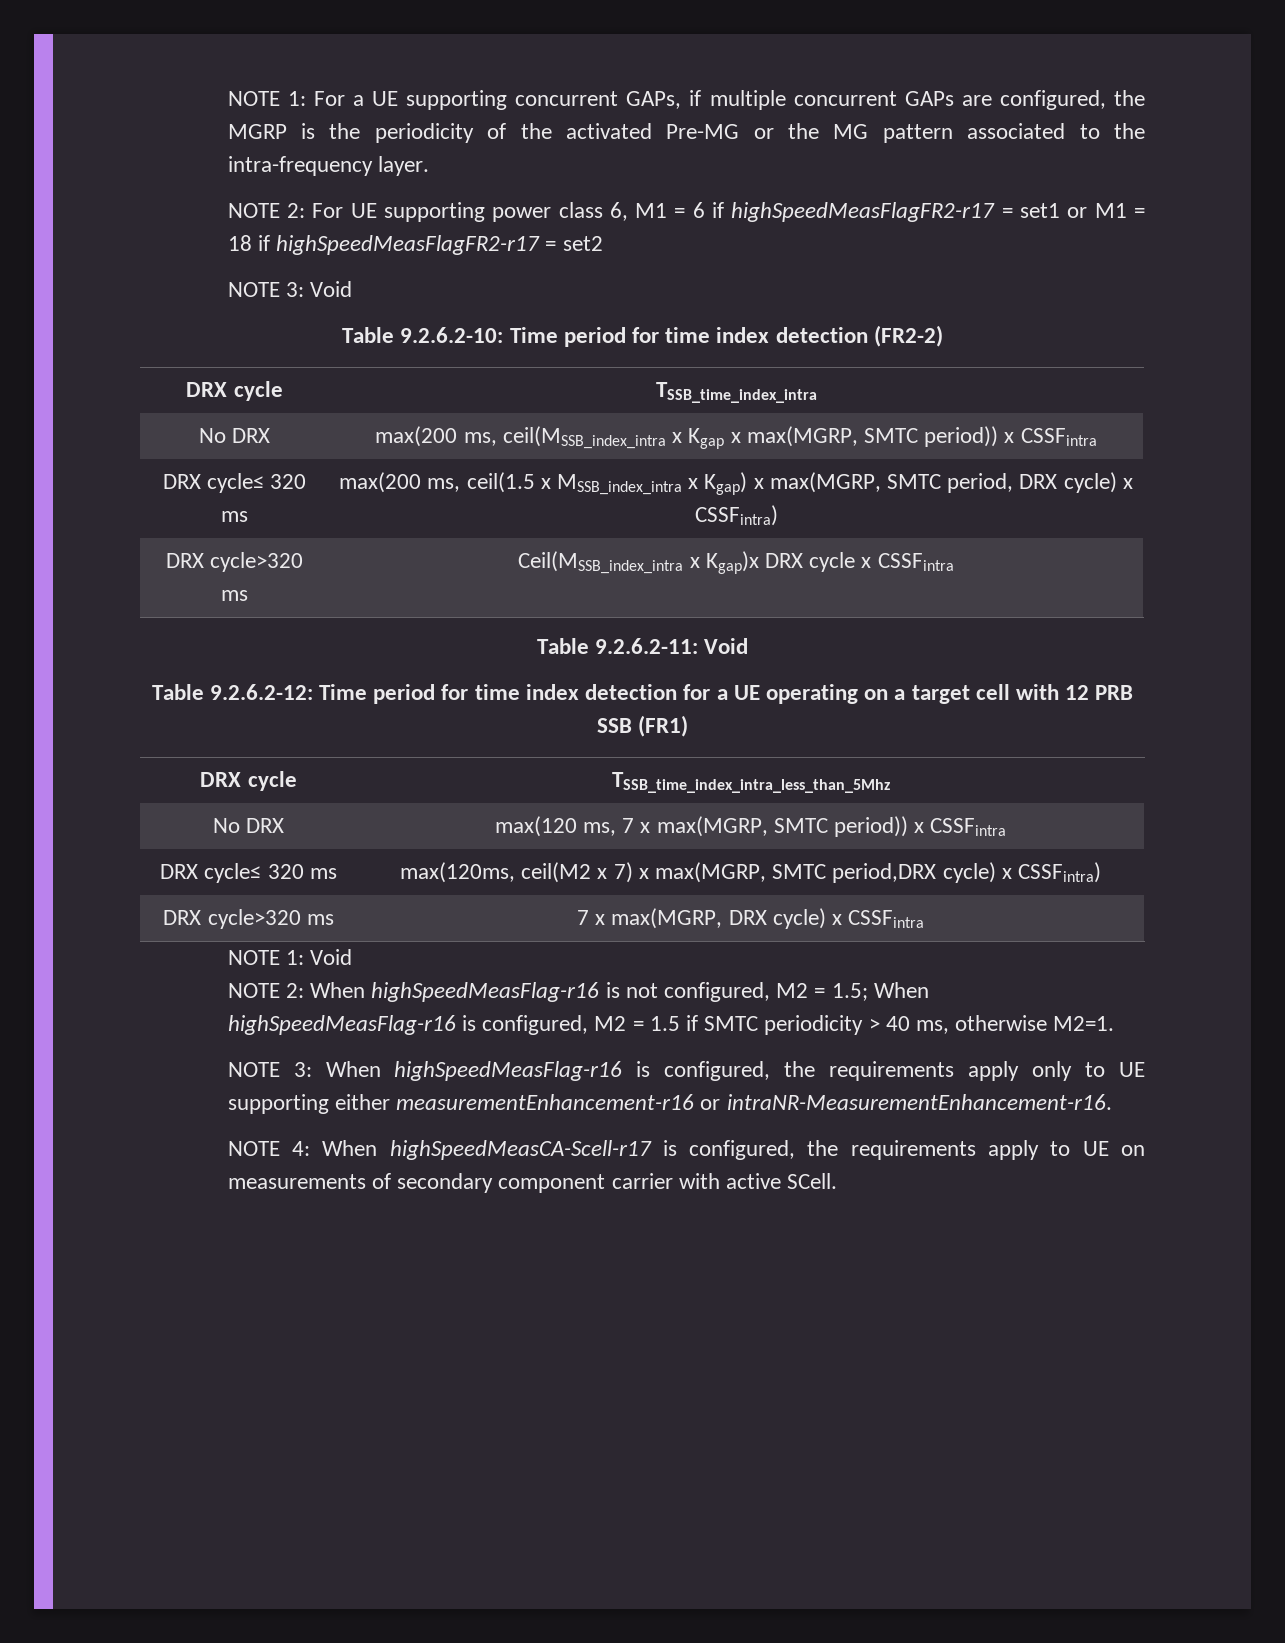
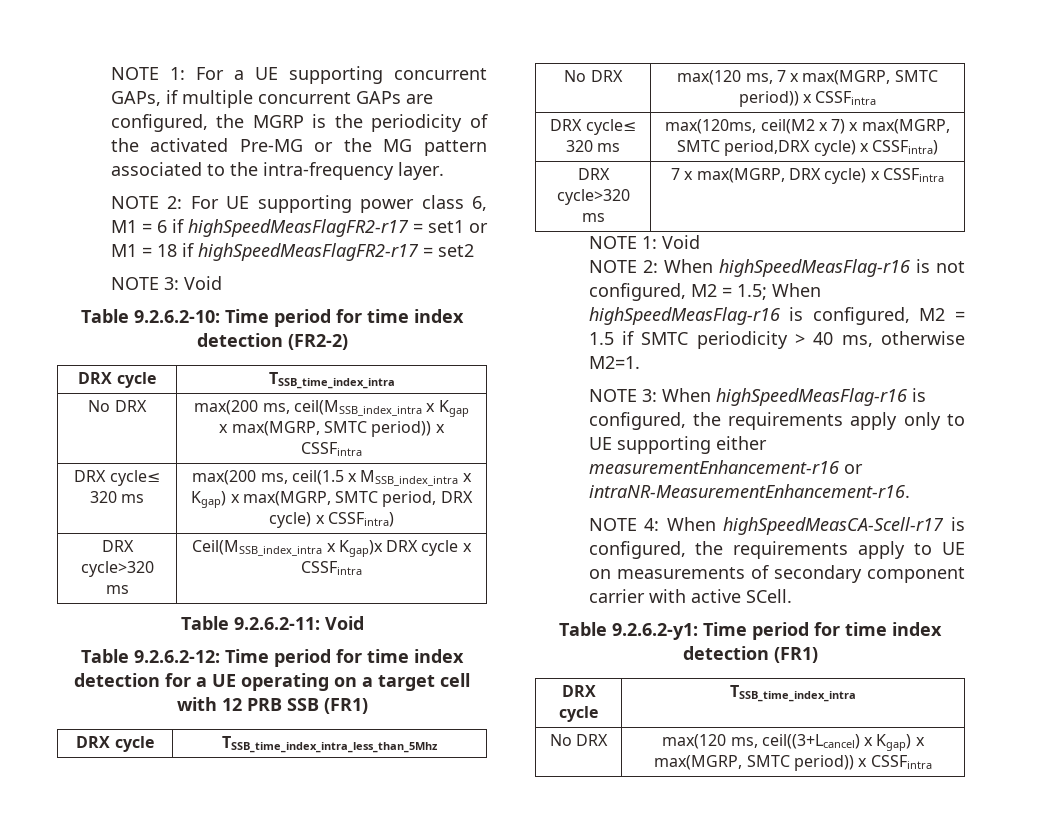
(838, 1181) none -> [559,622,942,640] [682,646,818,663] [561,685,596,697] [559,706,598,722] [730,685,856,702] [549,734,609,746] [662,734,925,751] [654,755,932,771] // Table 9.2.6.2-y1: Time period for time index detection (FR1) // DRX cycle | TSSB_time_index_intra // No DRX | max(120 ms, ceil((3+Lcancel) x Kgap) x max(MGRP, SMTC period)) x CSSFintra

